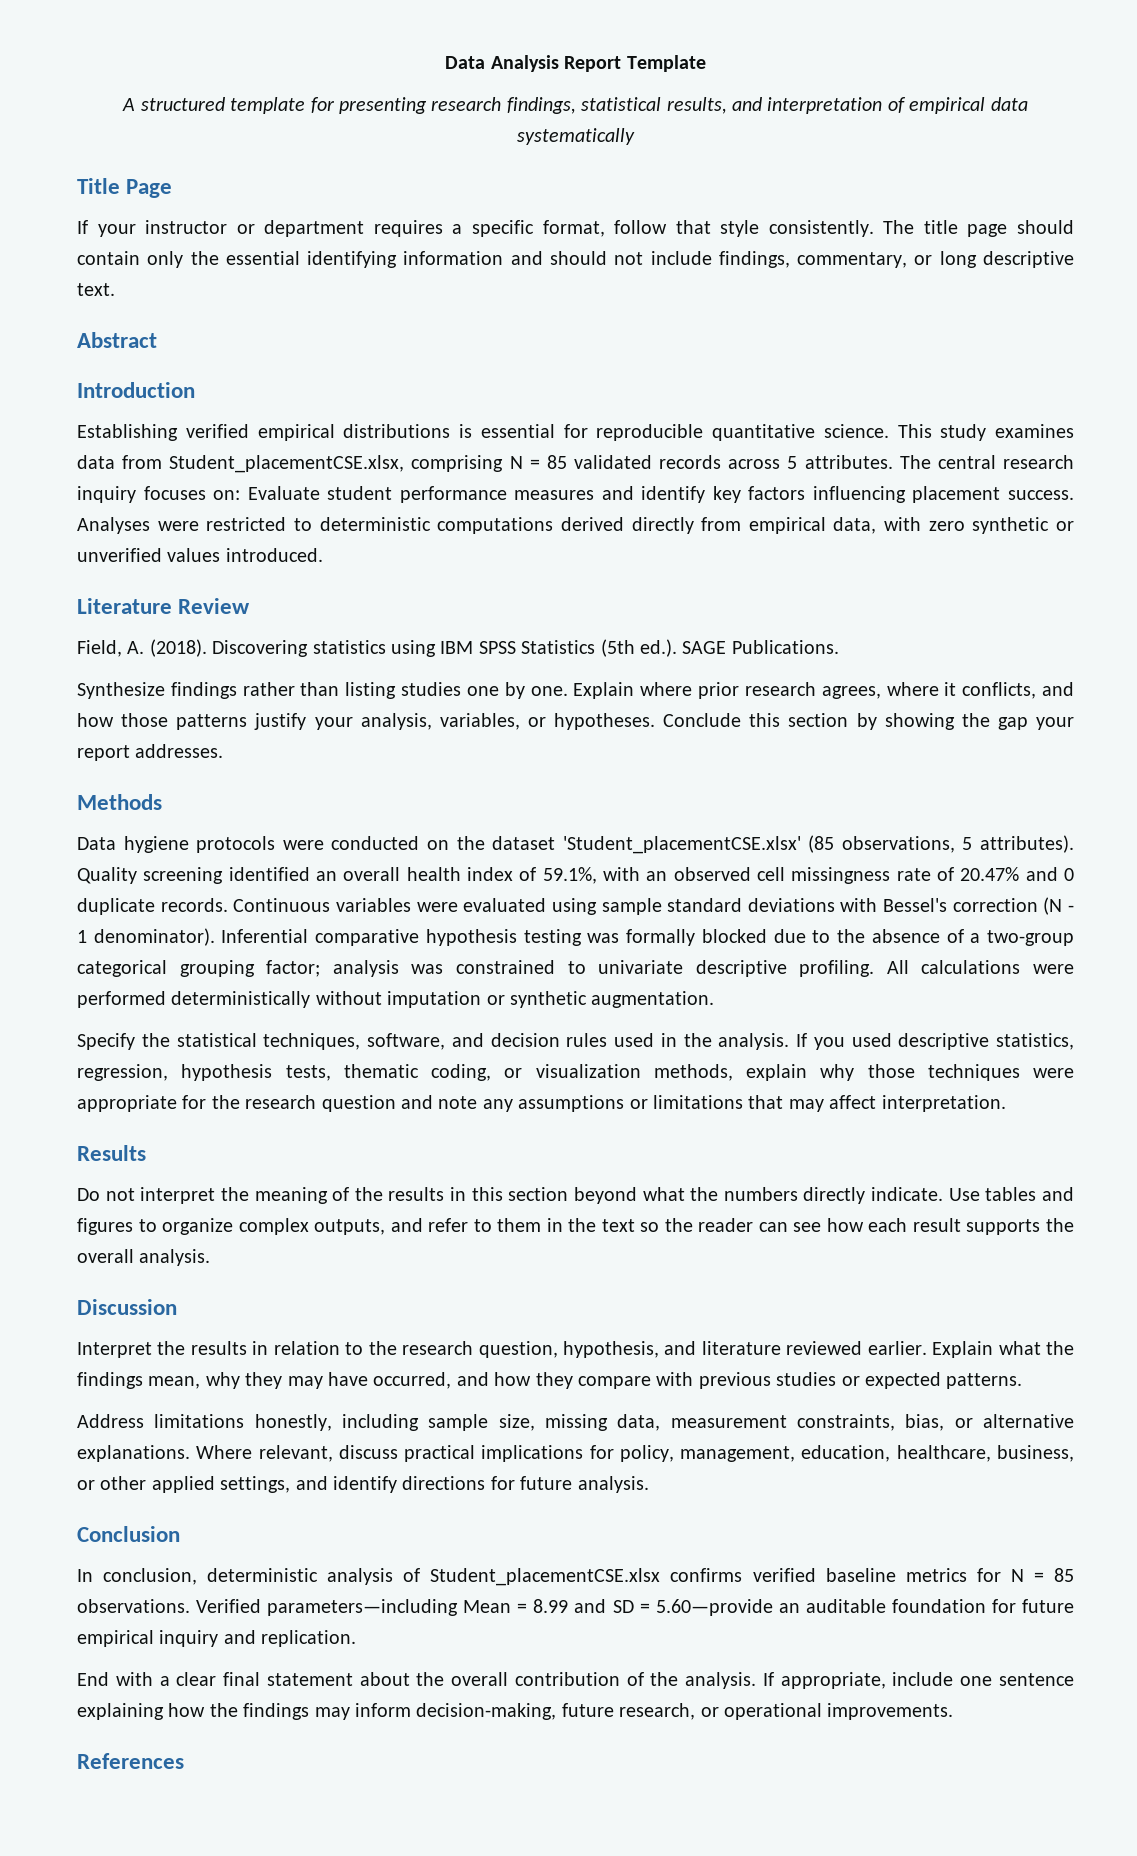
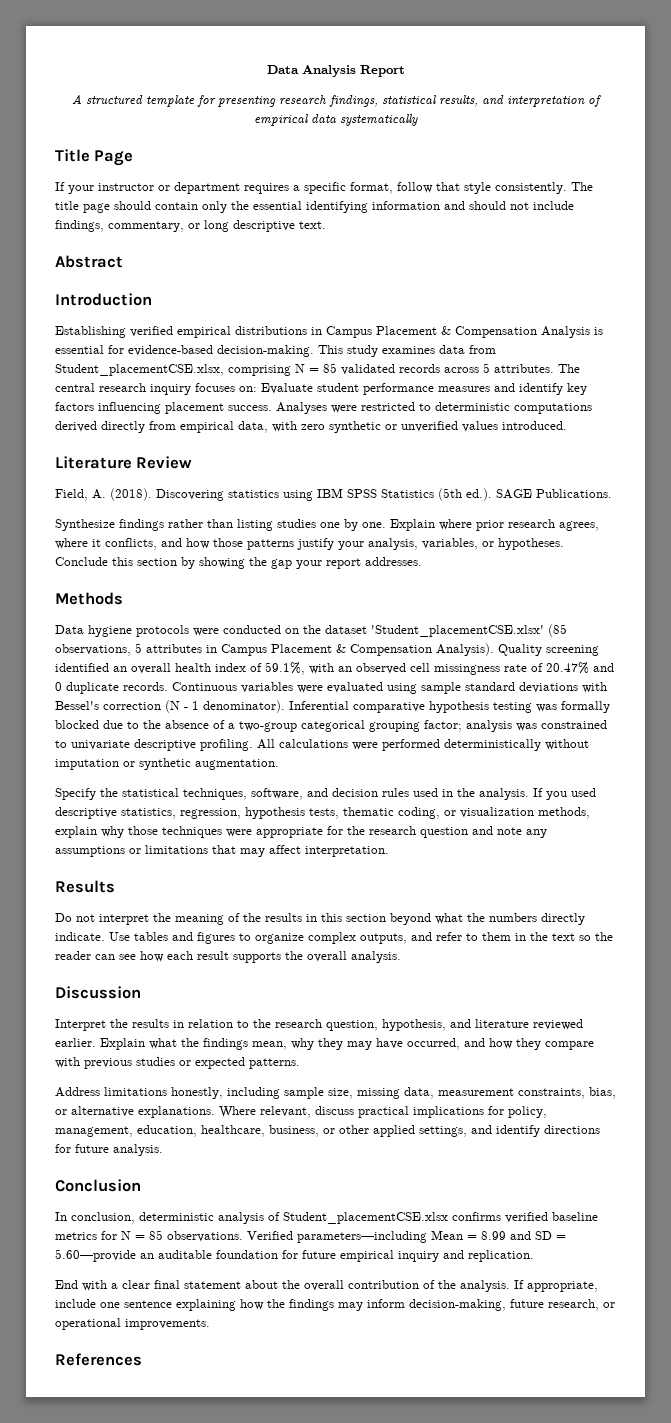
[626,55,706,72] Template -> (405, 71) none
[459,424,889,441] is essential for reproducible quantitative science. -> [311,326,603,338] [55,345,314,357] in Campus Placement & Compensation Analysis is essential for evidence-based decision-making.
[980,835,1074,853] attributes). -> [146,643,494,656] attributes in Campus Placement & Compensation Analysis).

